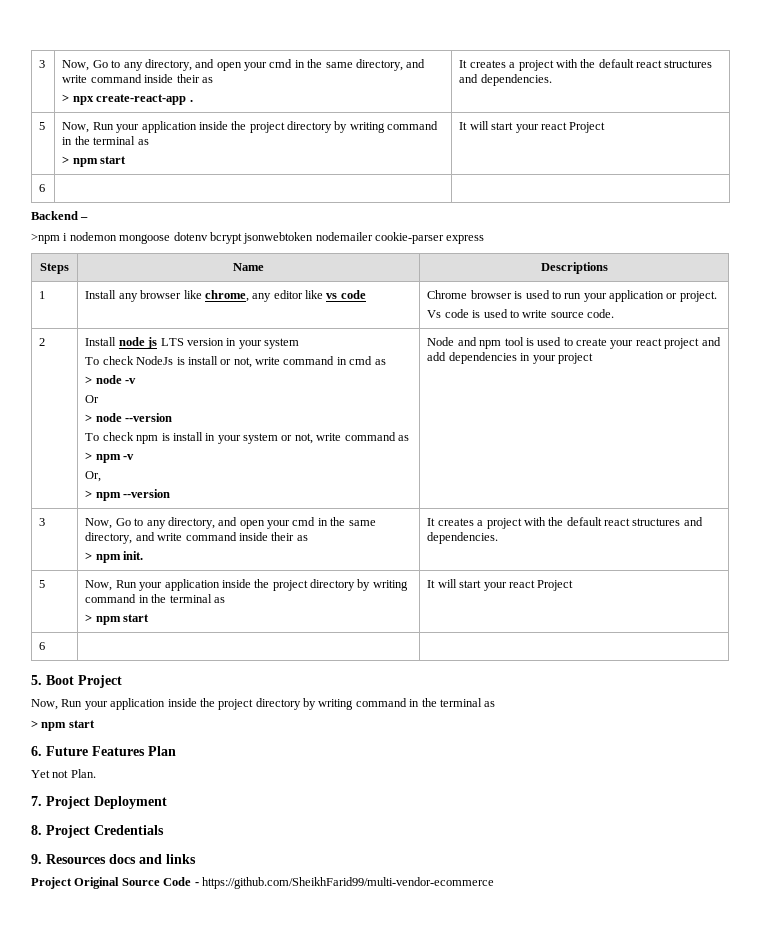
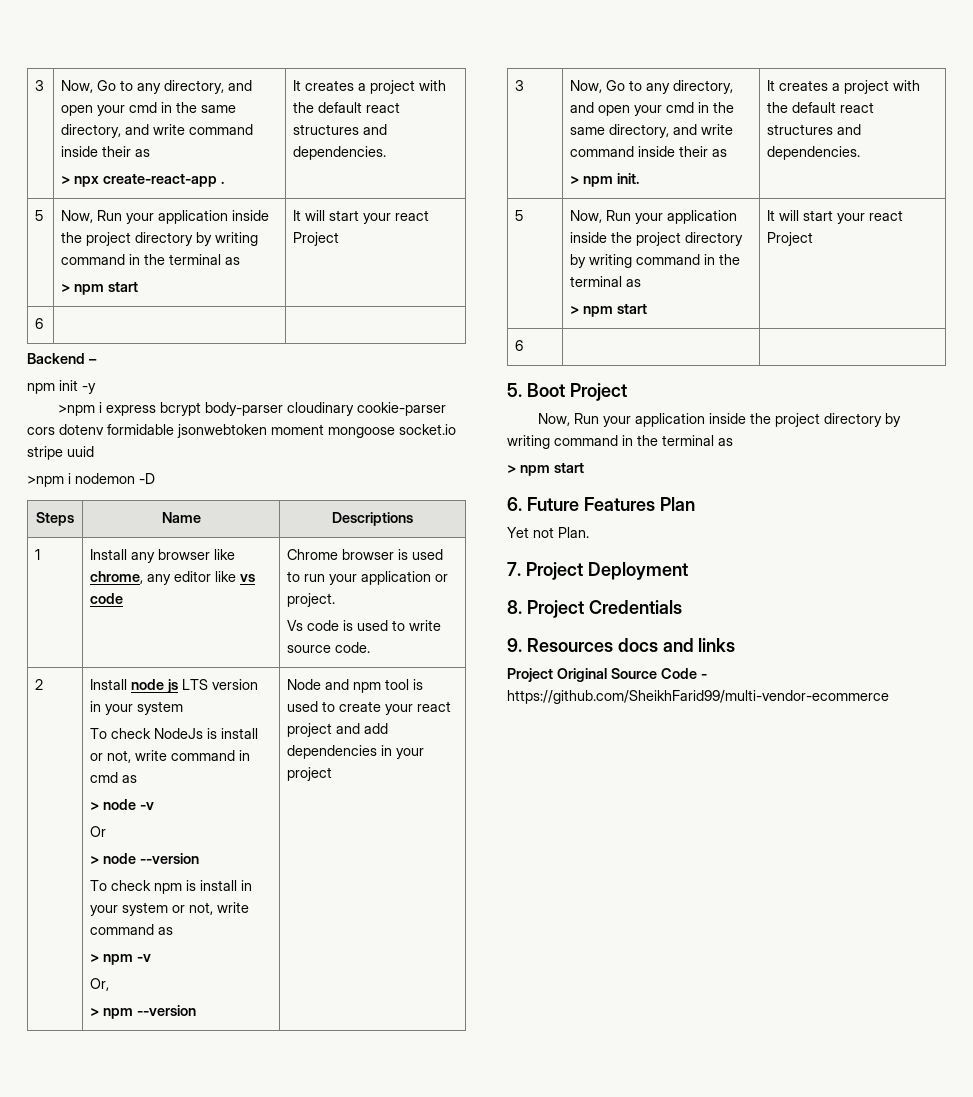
[31,232,485,244] >npm i nodemon mongoose dotenv bcrypt jsonwebtoken nodemailer cookie-parser express -> [27,380,96,394] [58,402,447,416] [27,424,456,438] [27,446,94,460] [27,473,155,487] npm init -y // >npm i express bcrypt body-parser cloudinary cookie-parser cors dotenv formidable jsonwebtoken moment mongoose socket.io stripe uuid // >npm i nodemon -D

